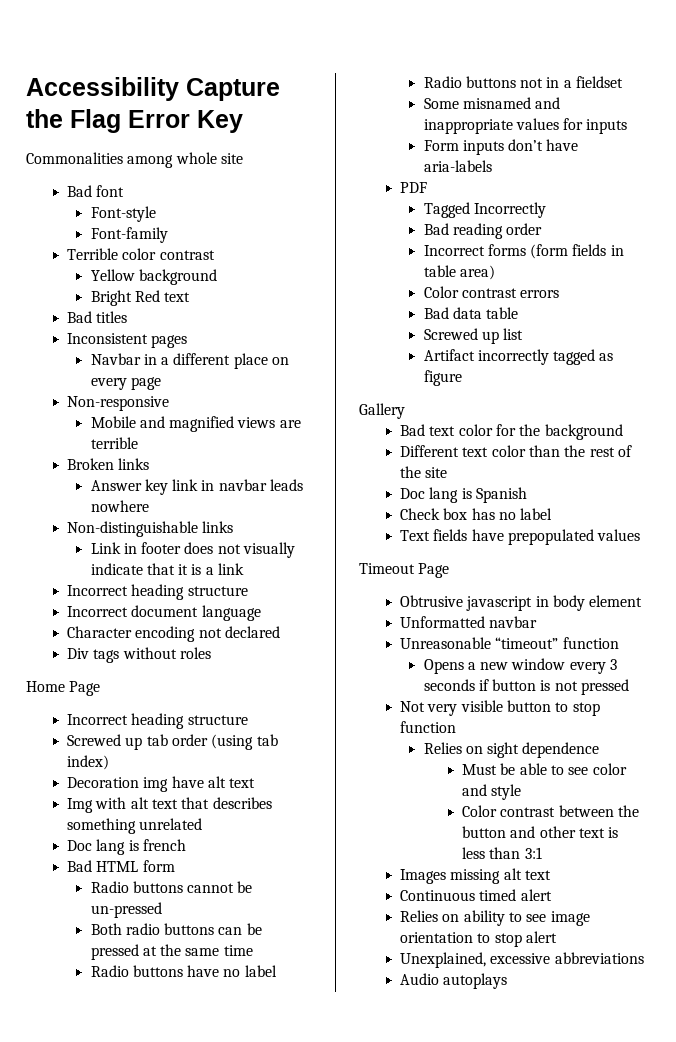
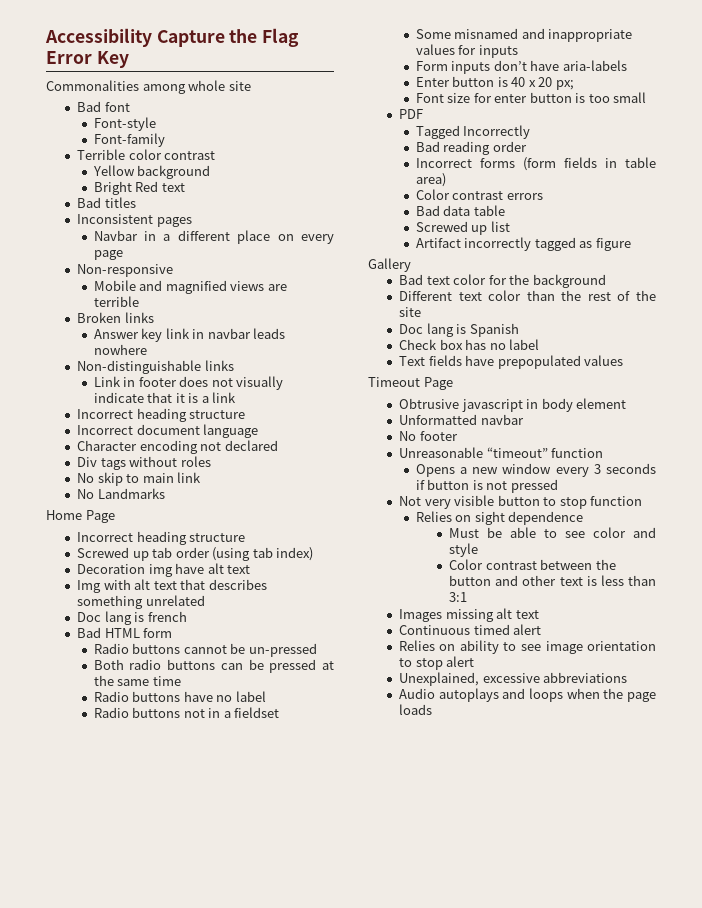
(212, 653) none -> [76,472,202,486] [76,488,165,499] // No skip to main link // No Landmarks
(492, 166) none -> [415,76,574,90] [415,92,647,103] // Enter button is 40 x 20 px; // Font size for enter button is too small
(538, 622) none -> [398,431,458,441] // No footer
(508, 981) none -> [502,688,656,702] [398,704,432,715] and loops when the page loads

